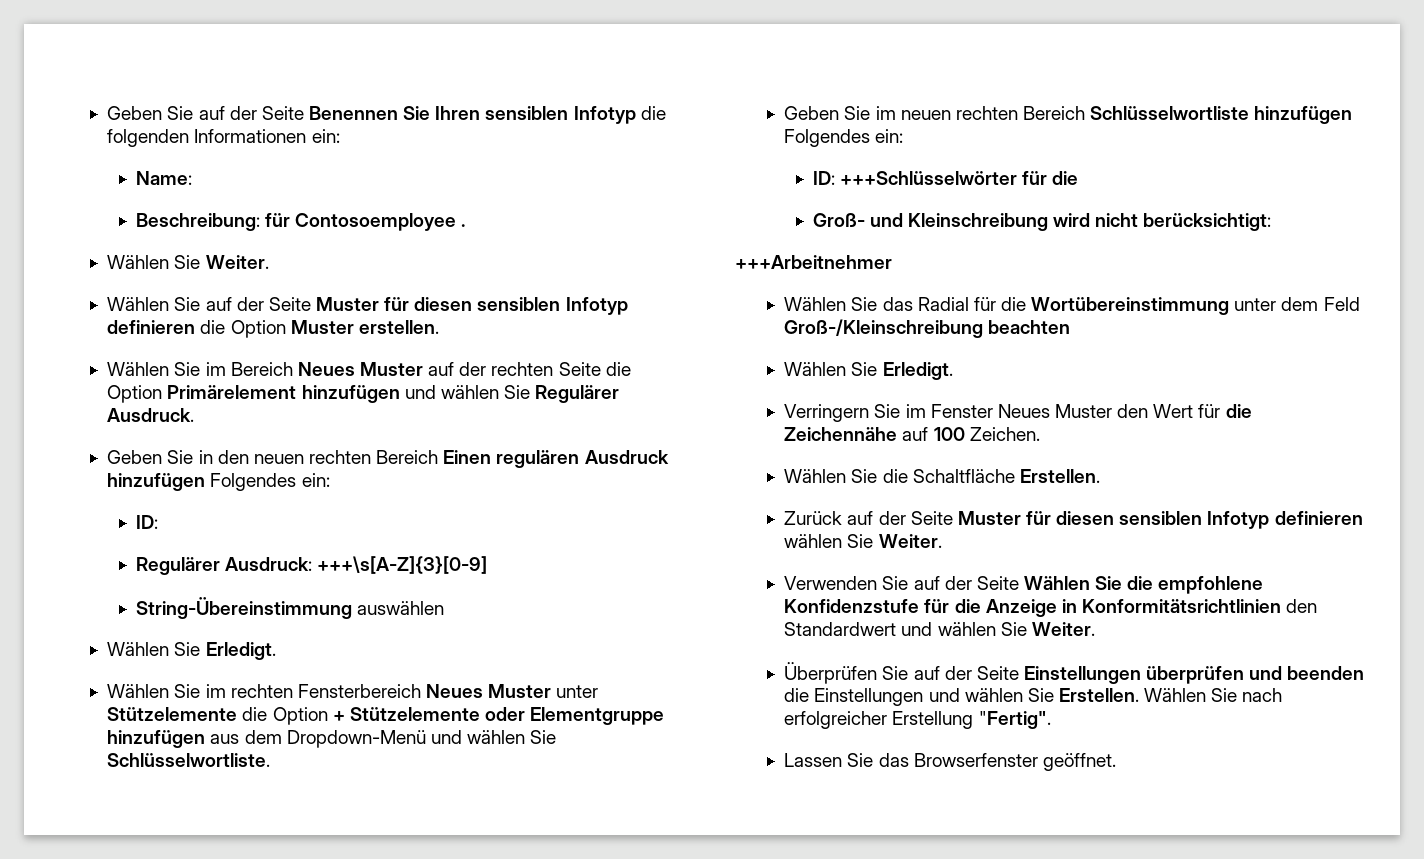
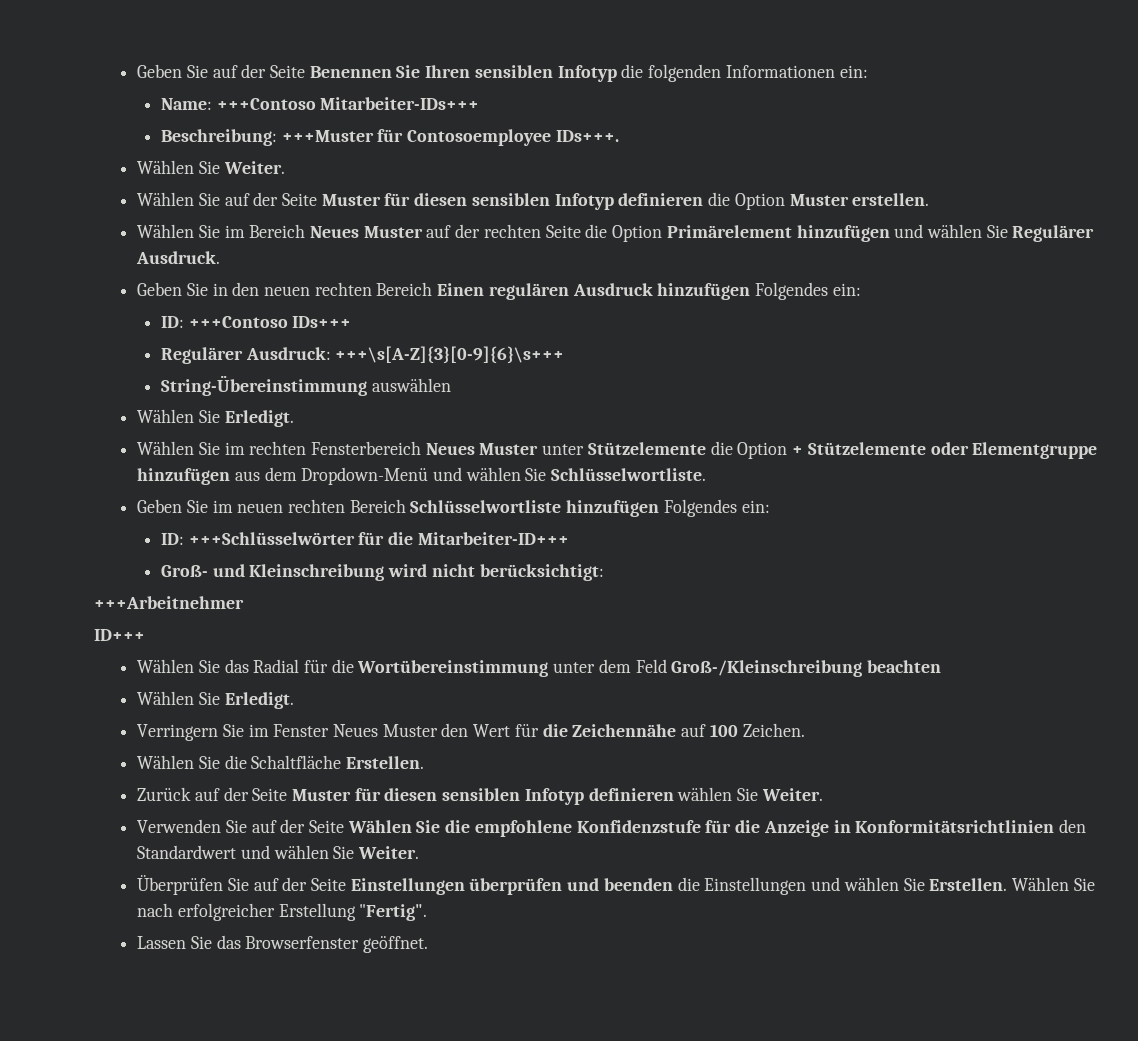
(192, 178) none -> [216,97,480,110] +++Contoso Mitarbeiter-IDs+++
(260, 222) none -> [281,130,374,142] +++Muster
[461,224,466,227] . -> [555,130,619,142] IDs+++.
(158, 522) none -> [188,316,352,328] +++Contoso IDs+++
[317,556,488,574] +++\s[A-Z]{3}[0-9] -> [335,346,565,364] +++\s[A-Z]{3}[0-9]{6}\s+++
(1079, 178) none -> [417,532,569,545] Mitarbeiter-ID+++
(892, 262) none -> [94,629,145,641] // ID+++

